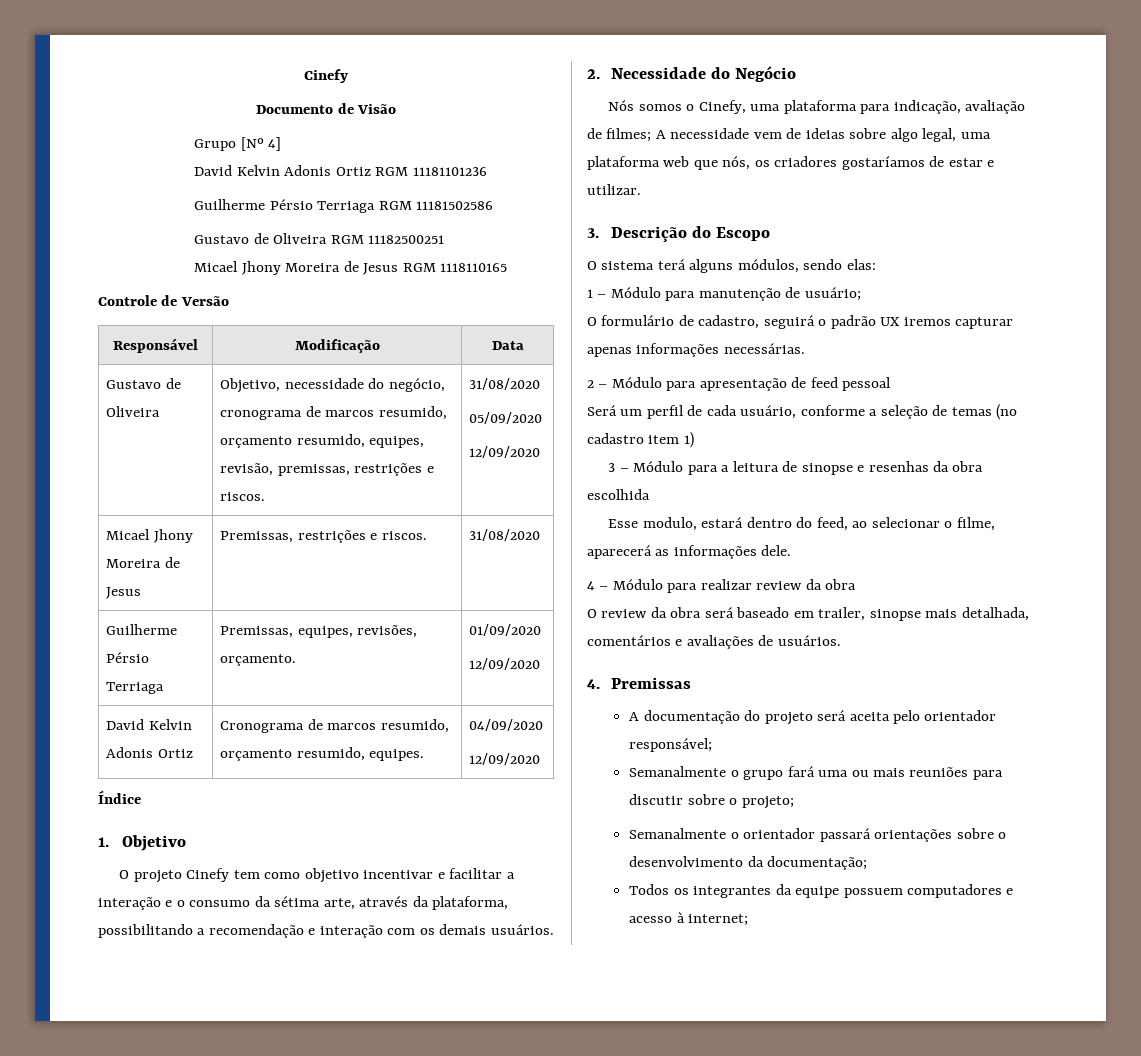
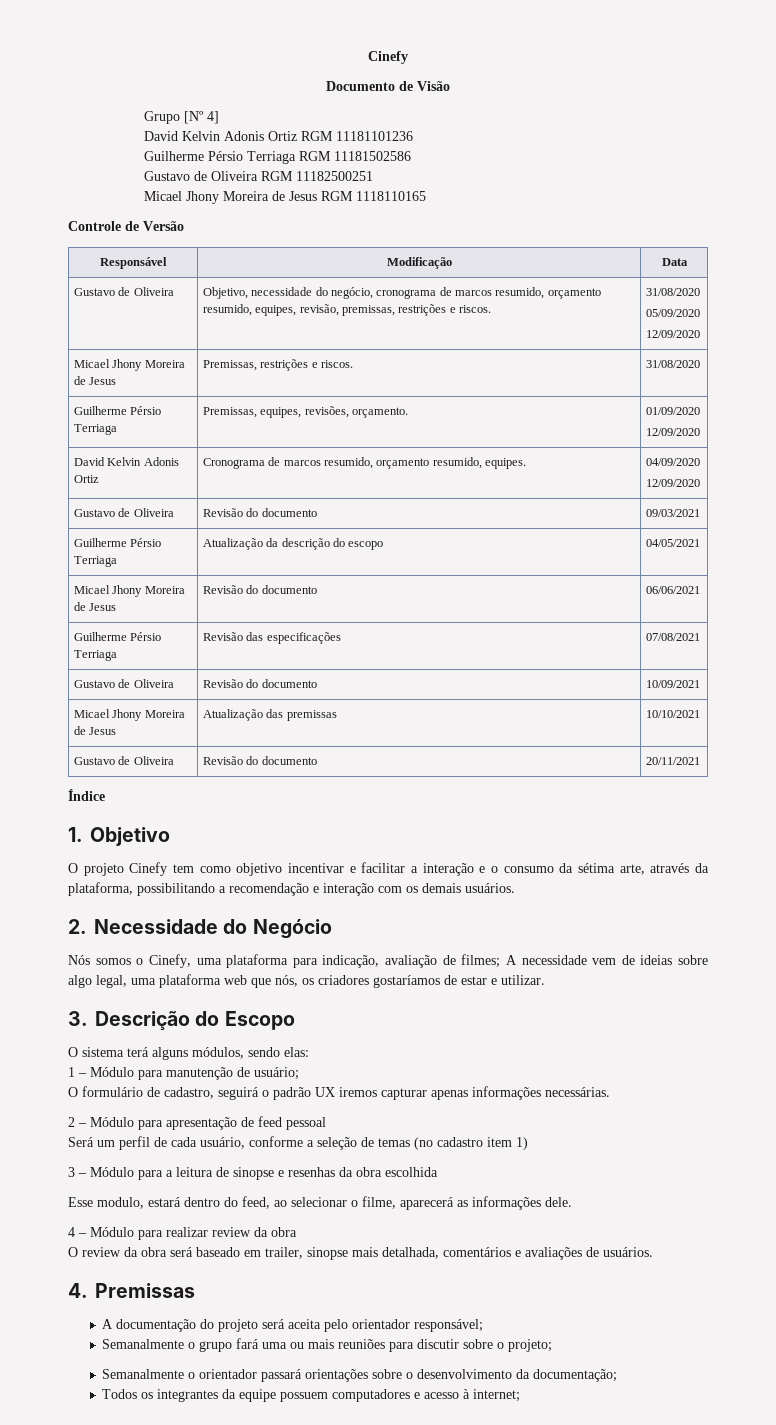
(541, 759) none -> [73,508,174,517] [202,508,317,517] [645,509,700,517] [73,538,162,547] [73,556,117,567] [202,538,384,550] [645,539,700,547] [73,585,185,597] [73,602,117,611] [202,585,317,594] [645,586,700,594] [73,632,162,641] [73,650,117,661] [202,632,341,644] [645,633,700,641] [73,679,174,688] [202,679,317,688] [645,680,700,688] [73,709,185,721] [73,726,117,735] [202,709,337,721] [645,710,700,718] [73,756,174,765] [202,756,317,765] [645,757,700,765] // Gustavo de Oliveira | Revisão do documento | 09/03/2021 // Guilherme Pérsio Terriaga | Atualização da descrição do escopo | 04/05/2021 // Micael Jhony Moreira de Jesus | Revisão do documento | 06/06/2021 // Guilherme Pérsio Terriaga | Revisão das especificações | 07/08/2021 // Gustavo de Oliveira | Revisão do documento | 10/09/2021 // Micael Jhony Moreira de Jesus | Atualização das premissas | 10/10/2021 // Gustavo de Oliveira | Revisão do documento | 20/11/2021

